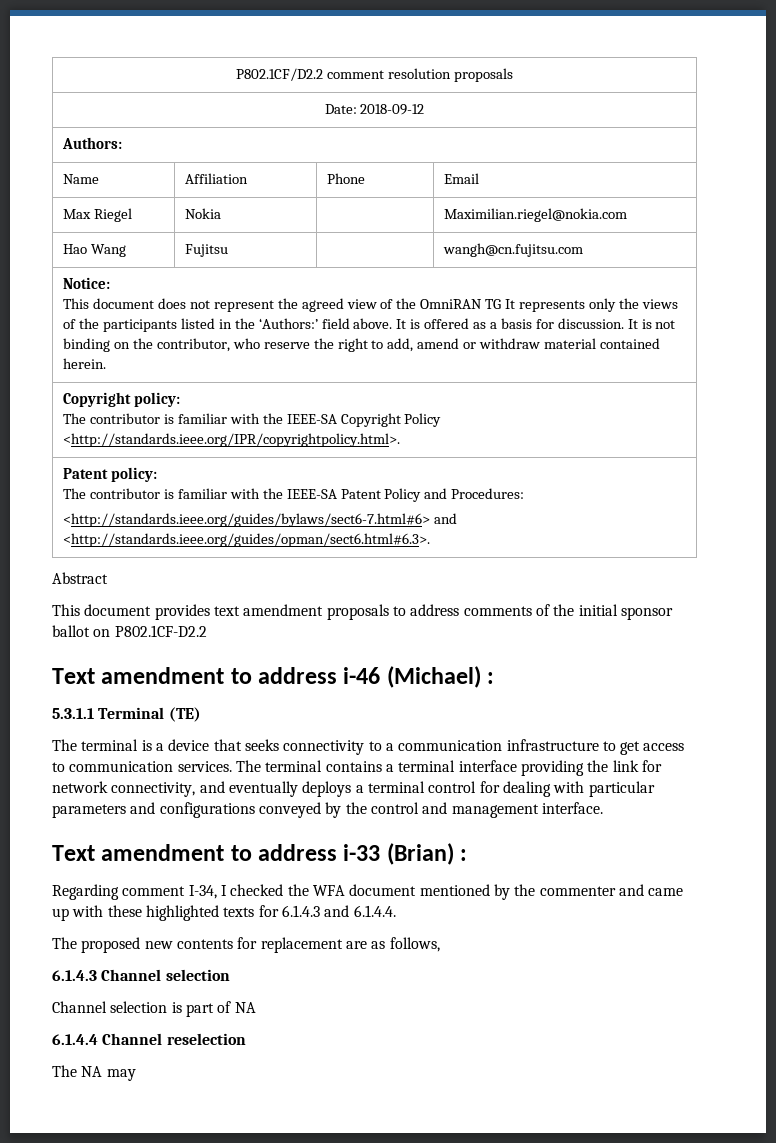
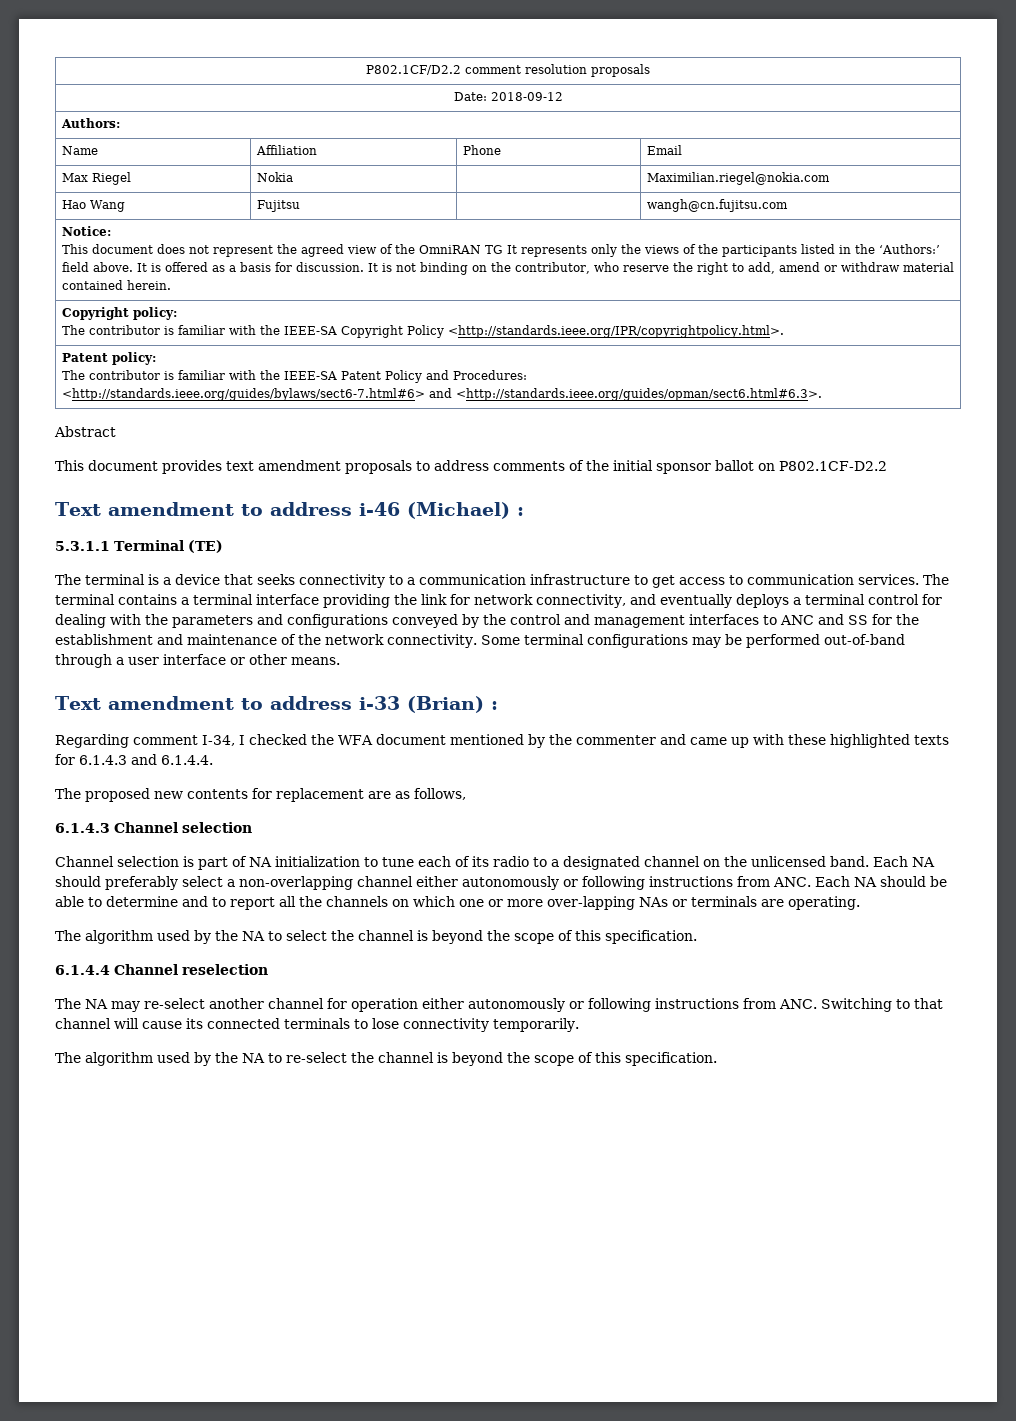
[588,781,655,797] particular -> [145,614,168,625] the
[541,802,603,814] interface. -> [689,614,919,625] [55,634,905,648] [55,654,340,668] interfaces to ANC and SS for the establishment and maintenance of the network connectivity. Some terminal configurations may be performed out-of-band through a user interface or other means.
(256, 1007) none -> [275,856,935,870] [55,876,947,890] [55,896,860,910] [55,930,697,944] initialization to tune each of its radio to a designated channel on the unlicensed band. Each NA should preferably select a non-overlapping channel either autonomously or following instructions from ANC. Each NA should be able to determine and to report all the channels on which one or more over-lapping NAs or terminals are operating. // The algorithm used by the NA to select the channel is beyond the scope of this specification.
(136, 1075) none -> [144,998,943,1012] [55,1018,579,1032] [55,1052,717,1066] re-select another channel for operation either autonomously or following instructions from ANC. Switching to that channel will cause its connected terminals to lose connectivity temporarily. // The algorithm used by the NA to re-select the channel is beyond the scope of this specification.

